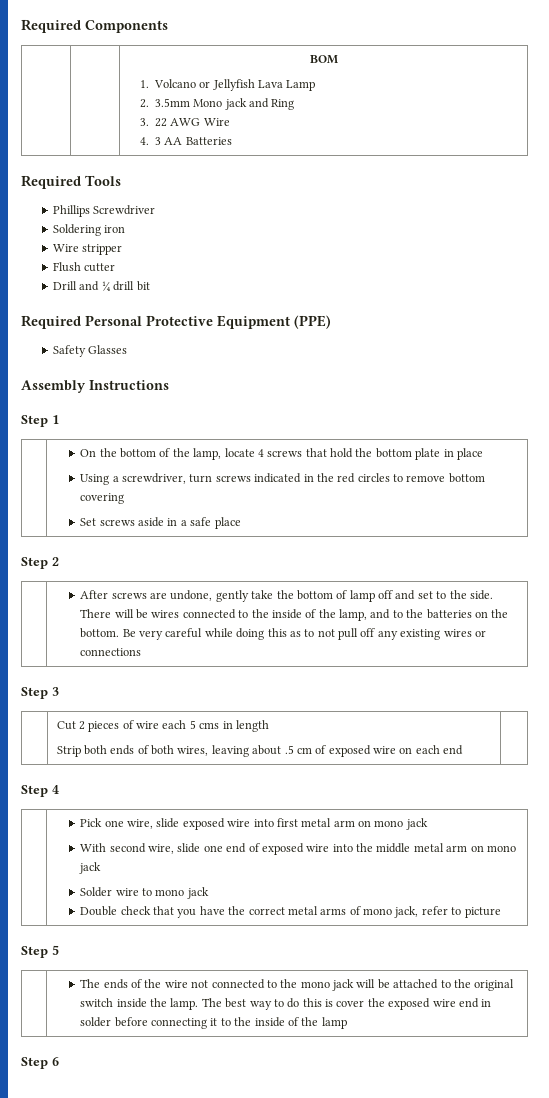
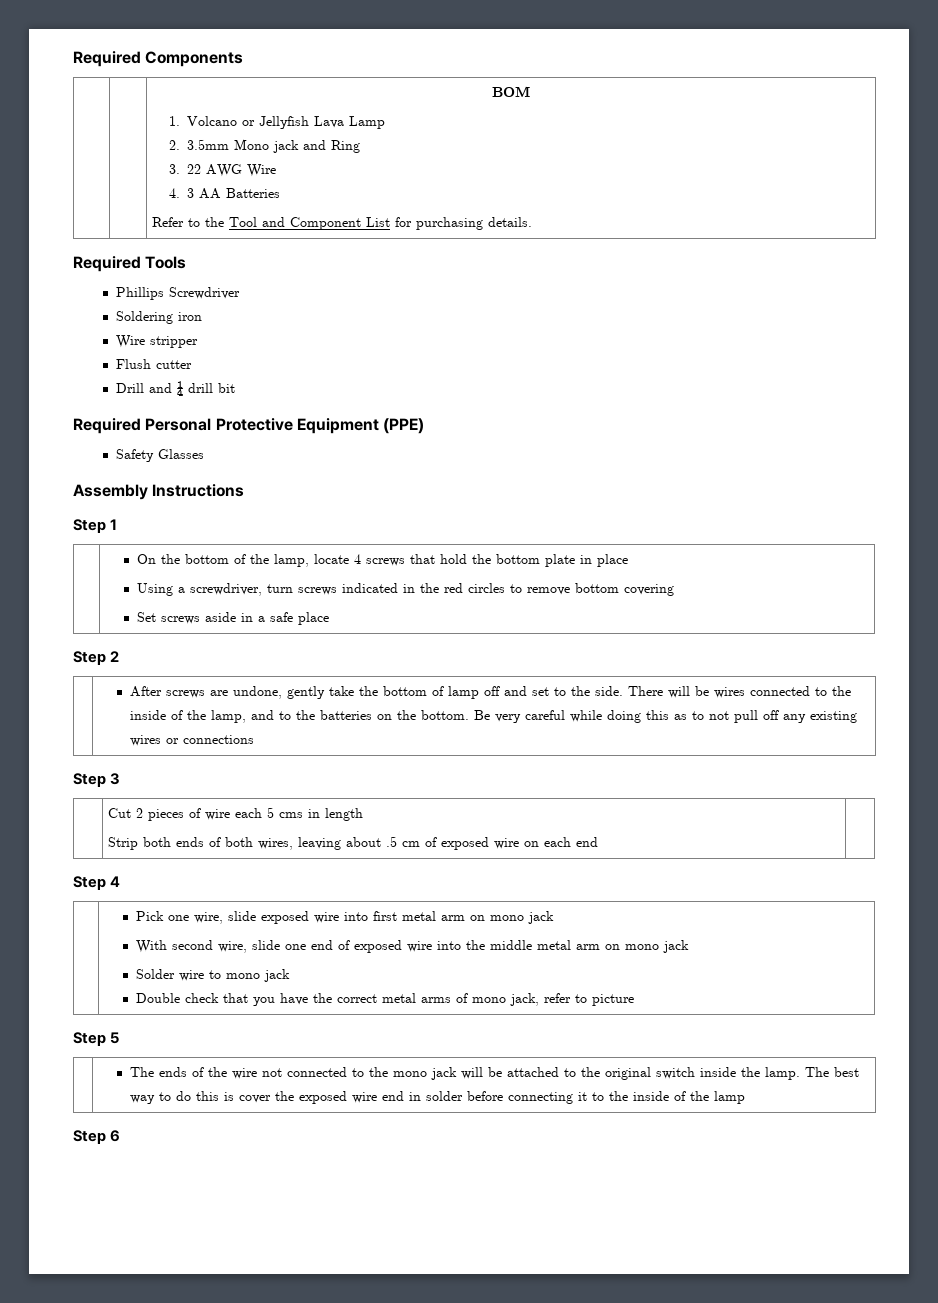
(232, 141) none -> [152,217,533,230] // Refer to the Tool and Component List for purchasing details.

